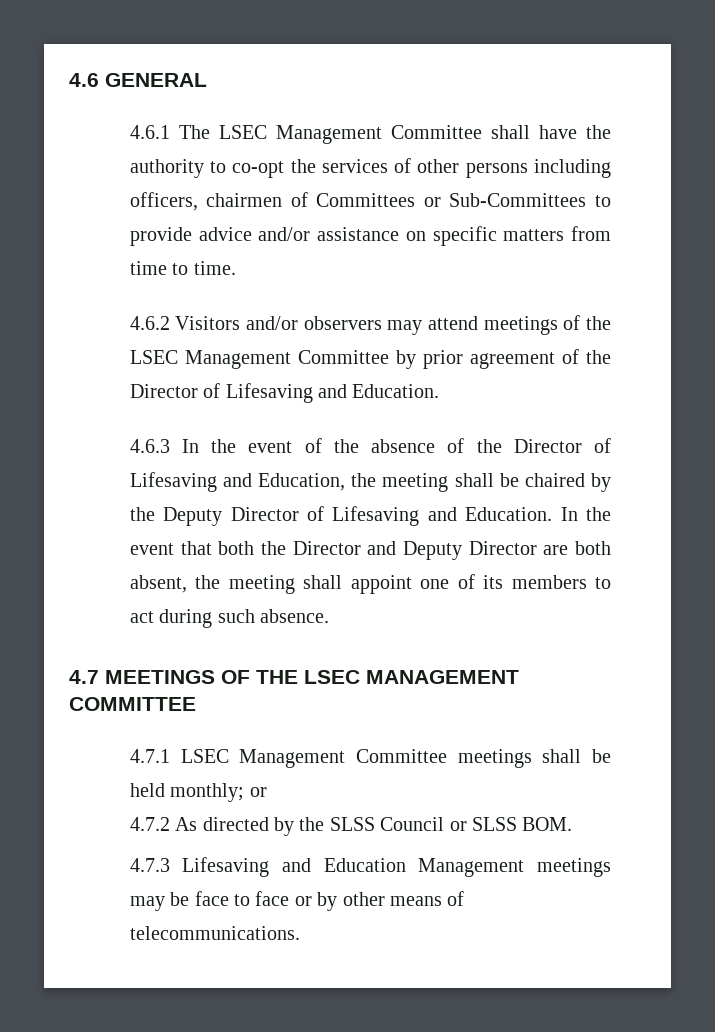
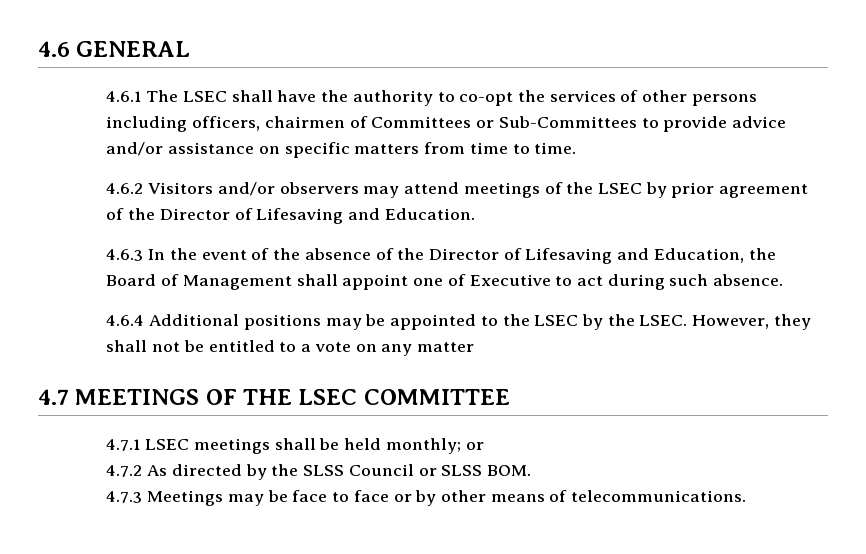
[275,125,482,144] Management Committee -> (227, 96) none
[184,350,389,369] Management Committee -> (643, 188) none
[382,473,611,492] [129,506,611,526] [129,541,611,560] [129,575,295,594] meeting shall be chaired by the Deputy Director of Lifesaving and Education. In the event that both the Director and Deputy Director are both absent, the meeting -> [106,274,292,290] Board of Management
[483,575,587,589] its members -> [469,274,551,286] Executive
(330, 616) none -> [106,314,811,330] [106,340,475,356] // 4.6.4 Additional positions may be appointed to the LSEC by the LSEC. However, they shall not be entitled to a vote on any matter
[366,670,519,684] MANAGEMENT -> (358, 397) none
[239,749,447,768] Management Committee -> (190, 444) none
[182,857,611,877] Lifesaving and Education Management meetings -> [147,490,224,506] Meetings

